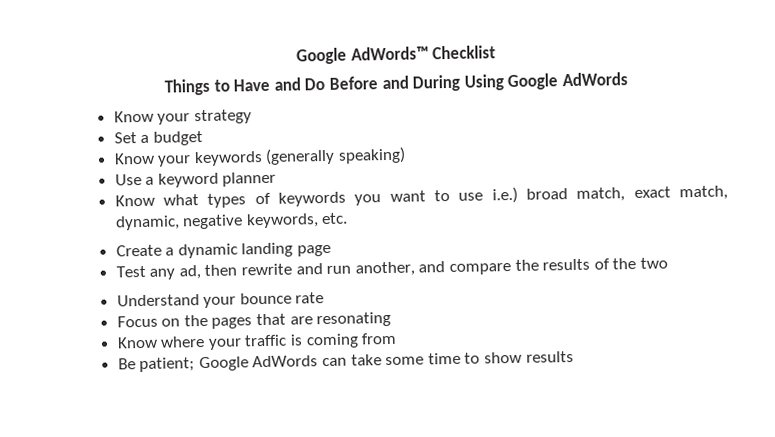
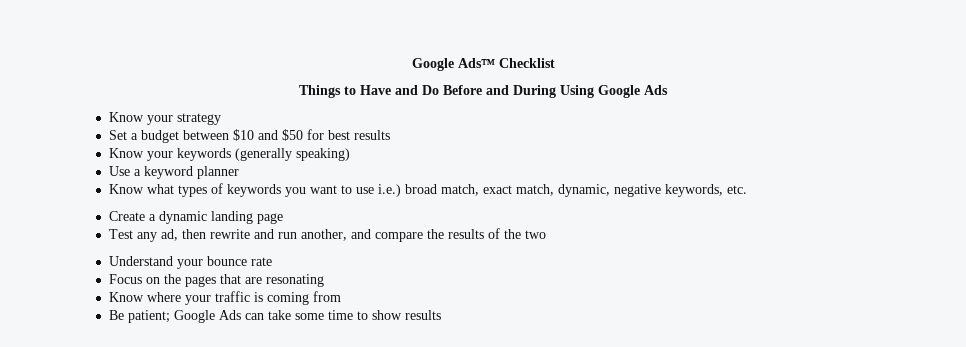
[295,46,429,65] Google AdWords™ -> [411,58,495,71] Google Ads™
[561,72,628,87] AdWords -> [644,85,668,95] Ads
(203, 138) none -> [183,129,391,141] between $10 and $50 for best results
[252,355,319,368] AdWords -> [219,310,242,320] Ads

